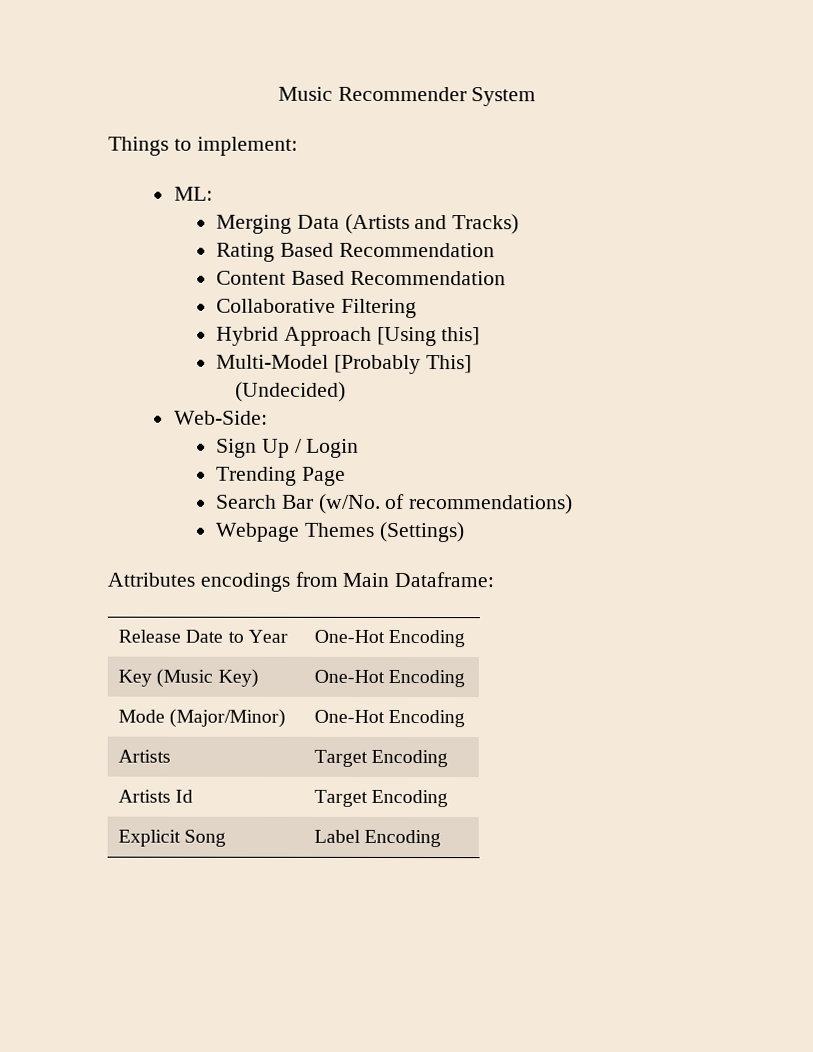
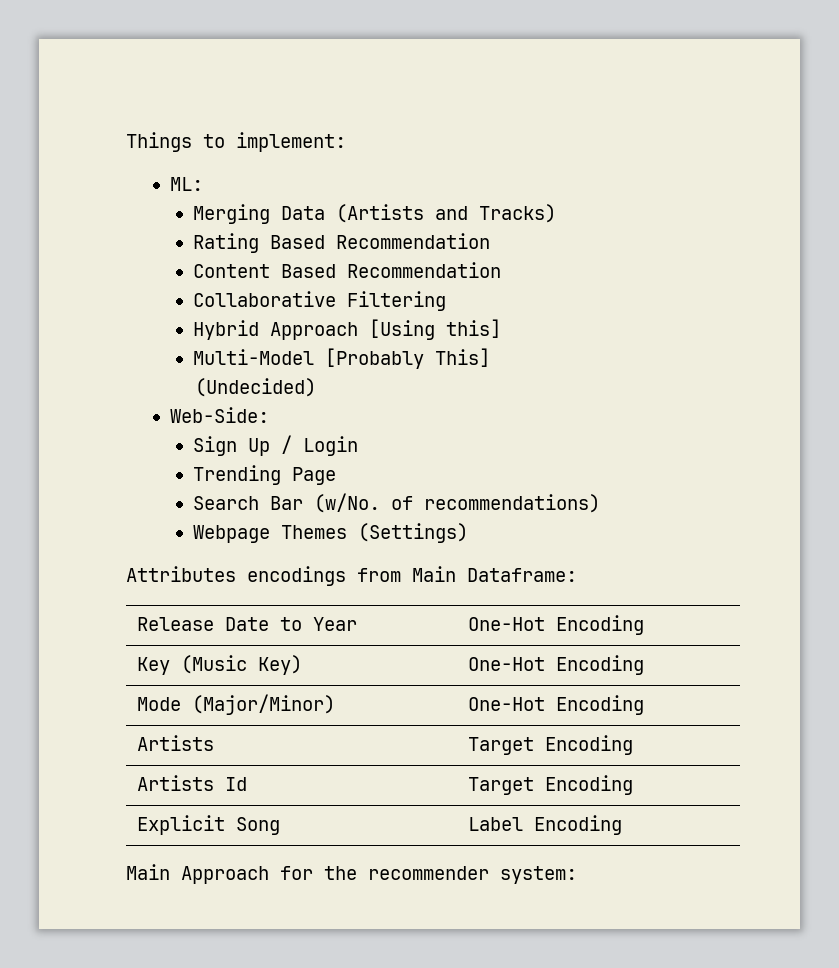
[277,86,537,107] Music Recommender System // -> (126, 142) none
(442, 838) none -> [126,864,577,884] // Main Approach for the recommender system:

